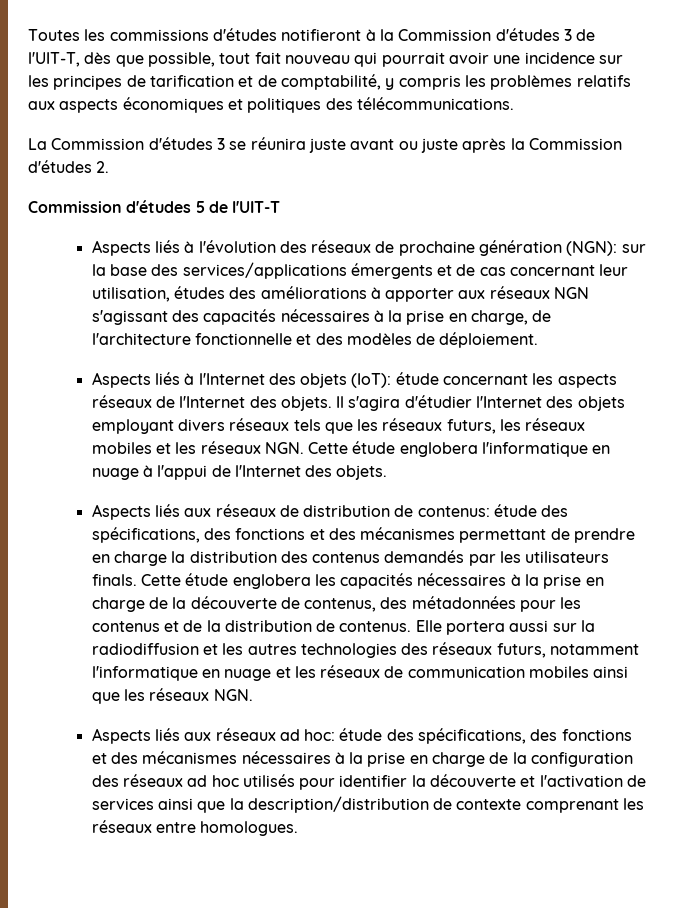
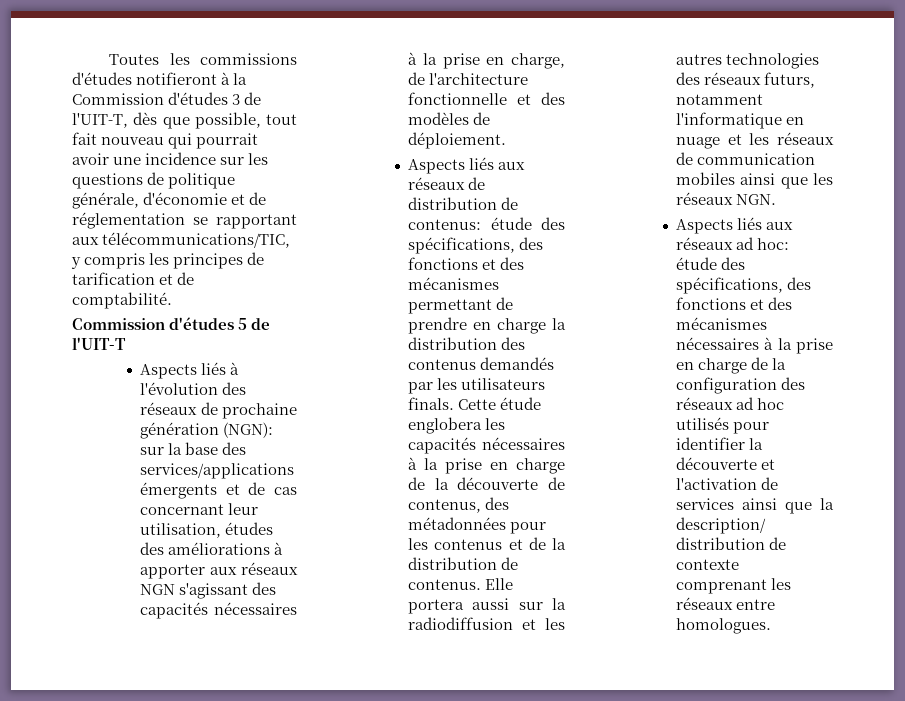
(49, 81) none -> [72,172,236,189] [72,192,267,209] [72,212,297,229] [72,232,291,248] [71,253,170,269] questions de politique générale, d'économie et de réglementation se rapportant aux télécommunications/TIC, y compris les
[280,74,631,90] [28,97,514,113] [28,137,622,153] [28,160,110,173] comptabilité, y compris les problèmes relatifs aux aspects économiques et politiques des télécommunications. // La Commission d'études 3 se réunira juste avant ou juste après la Commission d'études 2. -> [72,292,172,309] comptabilité.
[91,372,617,388] [91,395,625,411] [91,418,586,434] [91,441,611,457] [91,465,388,480] // Aspects liés à l'Internet des objets (IoT): étude concernant les aspects réseaux de l'Internet des objets. Il s'agira d'étudier l'Internet des objets employant divers réseaux tels que les réseaux futurs, les réseaux mobiles et les réseaux NGN. Cette étude englobera l'informatique en nuage à l'appui de l'Internet des objets. -> (507, 140) none

